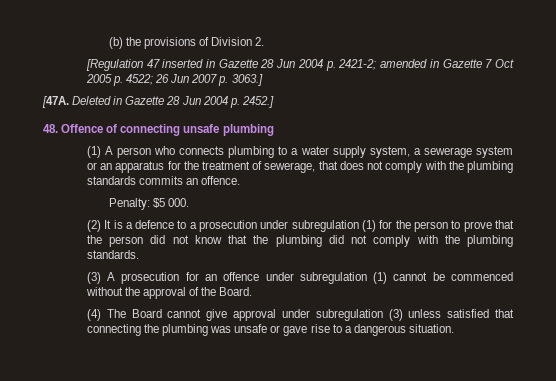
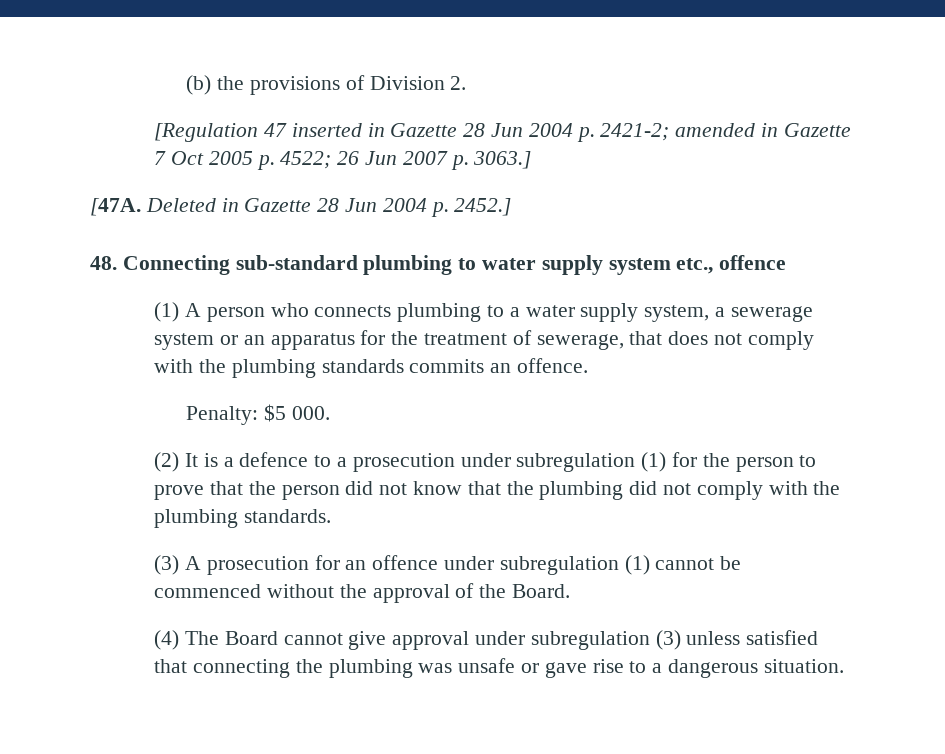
[61,124,274,136] Offence of connecting unsafe plumbing -> [122,255,787,275] Connecting sub-standard plumbing to water supply system etc., offence

